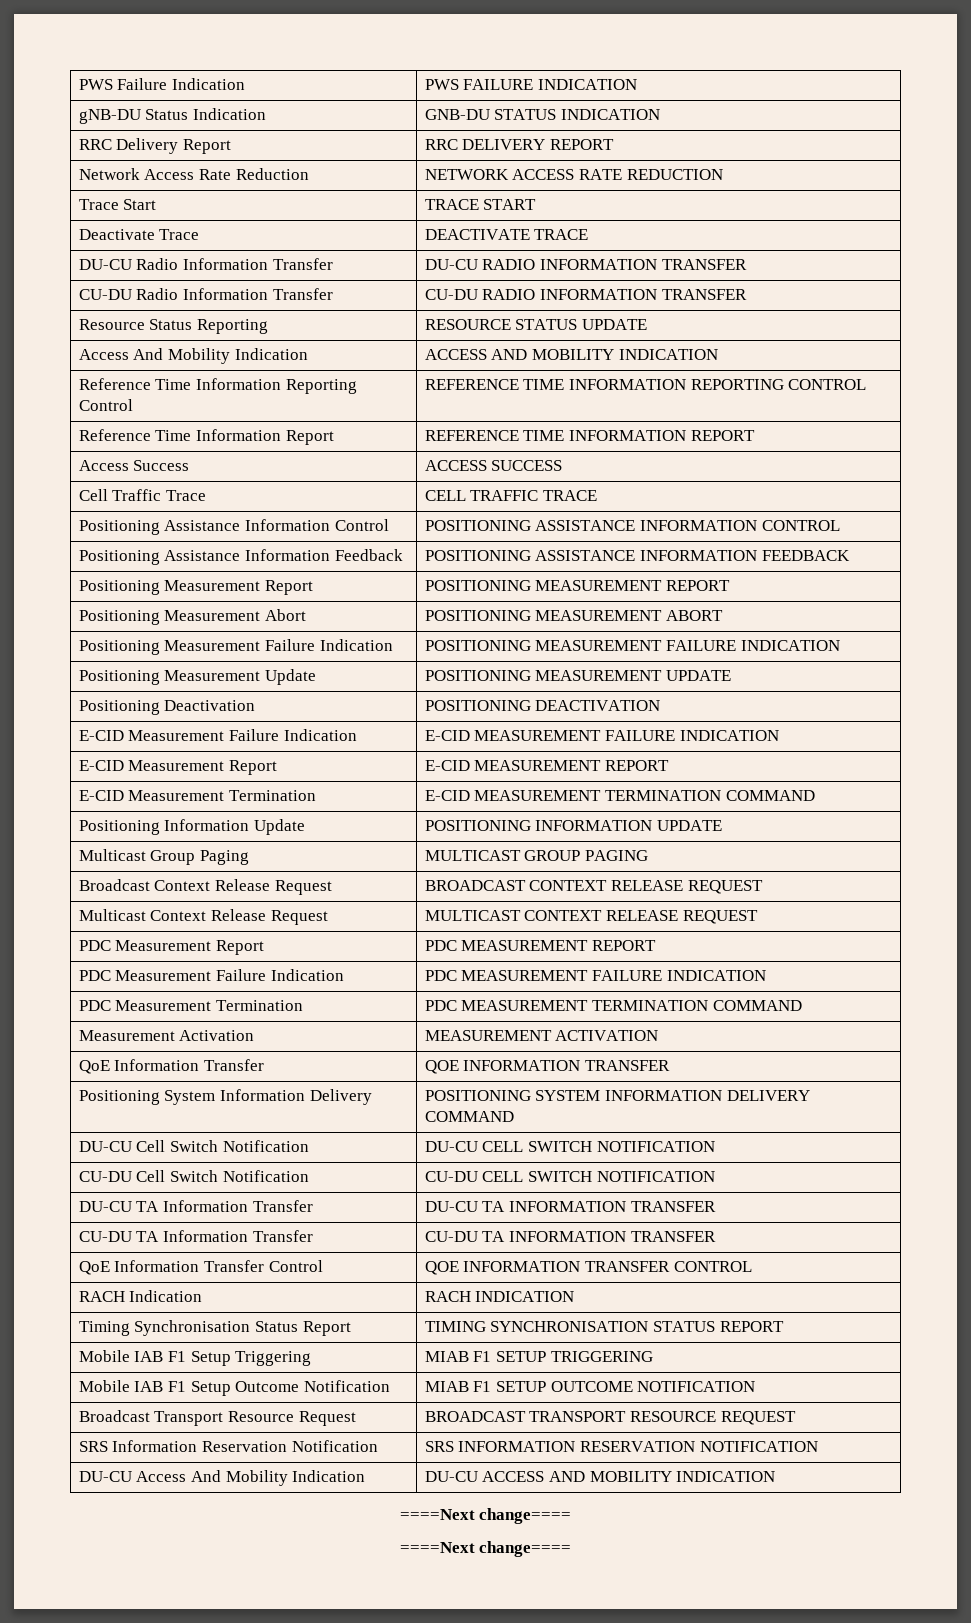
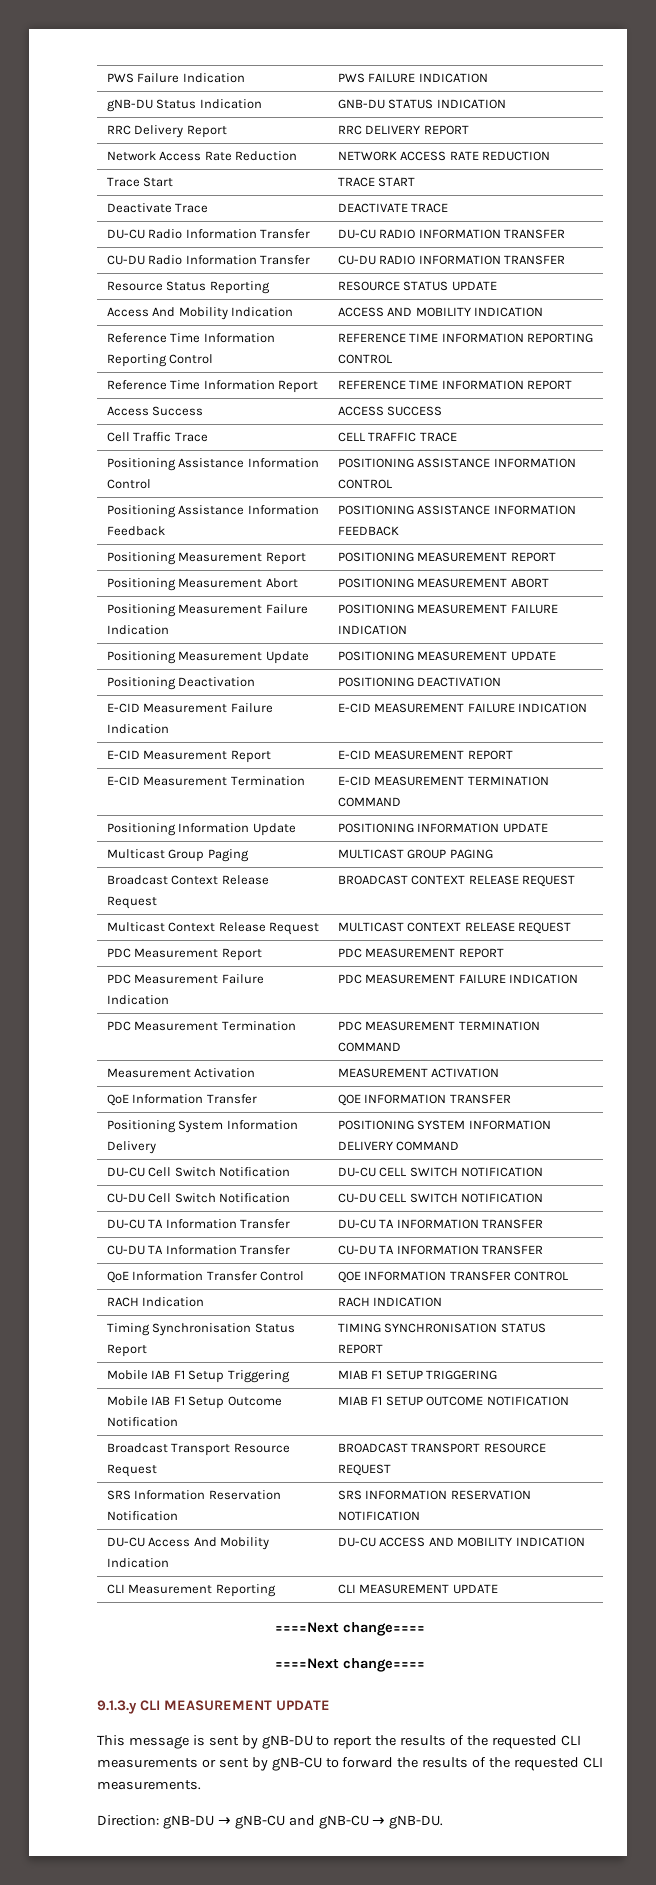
[399,1508,572,1524] [399,1541,572,1557] // ====Next change==== // ====Next change==== -> [106,1584,276,1597] [337,1584,498,1594] [275,1622,425,1636] [275,1658,425,1672] [97,1700,330,1714] [97,1735,581,1749] [97,1757,603,1771] [97,1780,201,1790] [97,1815,444,1829] // CLI Measurement Reporting | CLI MEASUREMENT UPDATE // ====Next change==== // ====Next change==== // 9.1.3.y CLI MEASUREMENT UPDATE // This message is sent by gNB-DU to report the results of the requested CLI measurements or sent by gNB-CU to forward the results of the requested CLI measurements. // Direction: gNB-DU → gNB-CU and gNB-CU → gNB-DU.

